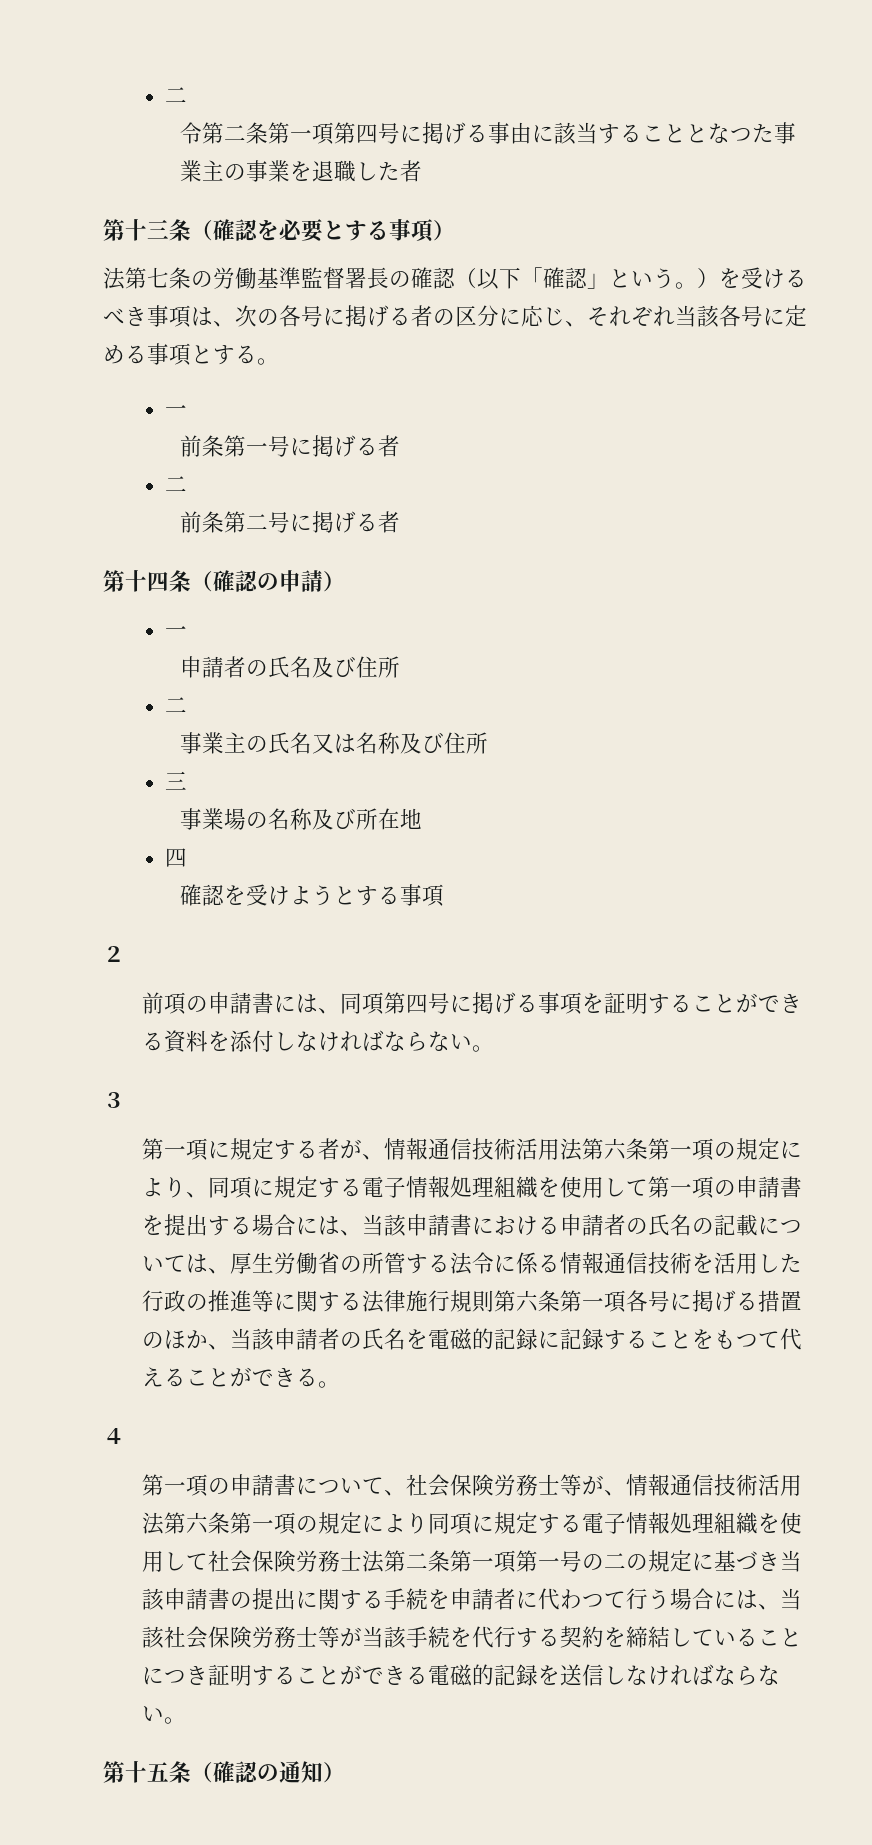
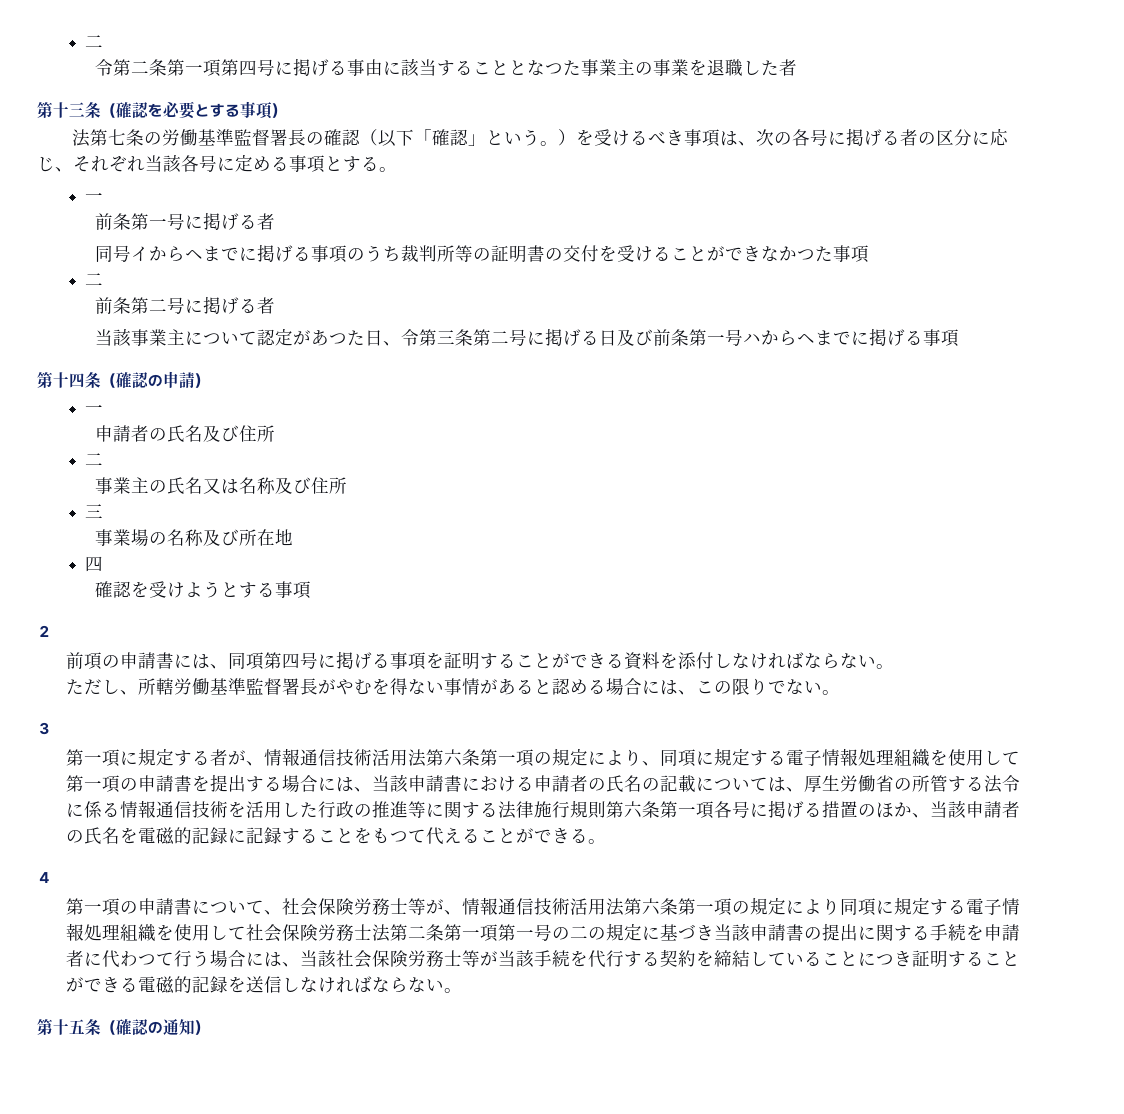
(401, 446) none -> [95,244,870,263] // 同号イからヘまでに掲げる事項のうち裁判所等の証明書の交付を受けることができなかつた事項
(401, 522) none -> [95,328,960,347] // 当該事業主について認定があつた日、令第三条第二号に掲げる日及び前条第一号ハからヘまでに掲げる事項
(494, 1048) none -> [66,678,841,695] // ただし、所轄労働基準監督署長がやむを得ない事情があると認める場合には、この限りでない。

